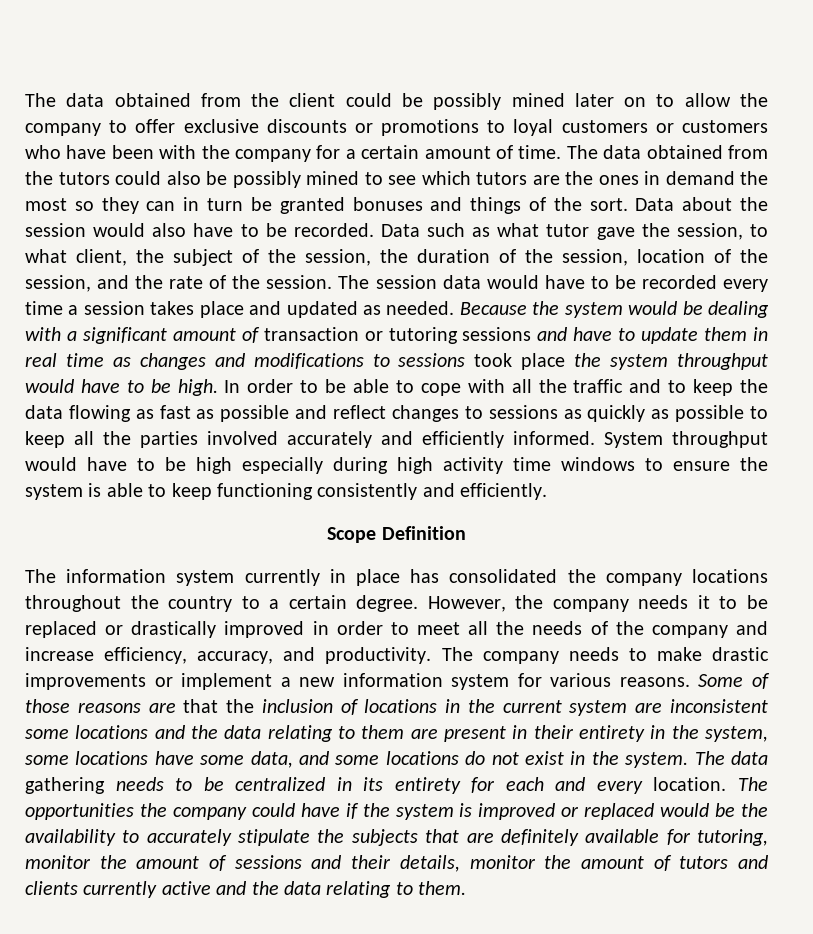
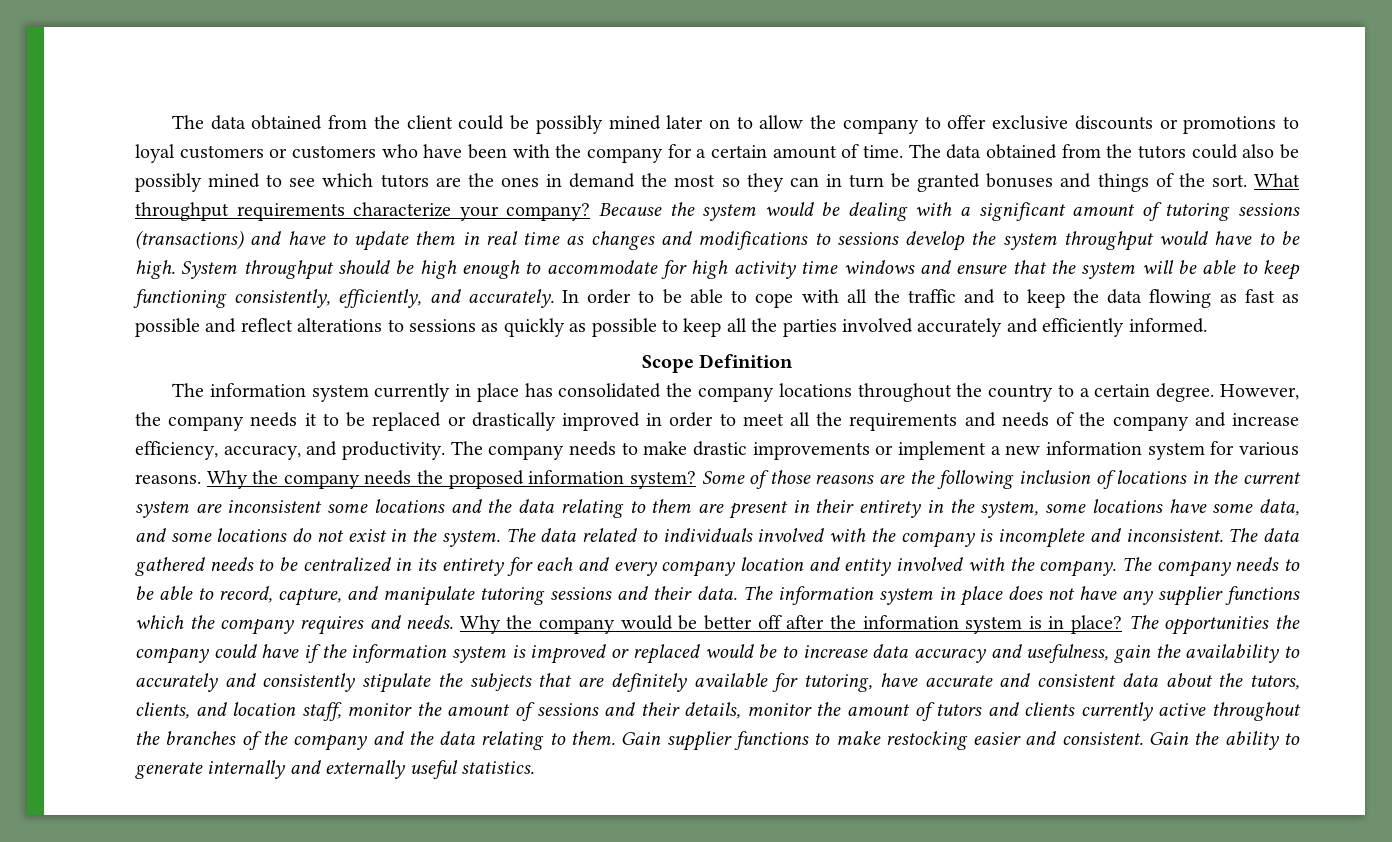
[635,197,768,211] [25,223,768,240] [25,249,768,266] [25,275,769,292] [25,301,455,318] Data about the session would also have to be recorded. Data such as what tutor gave the session, to what client, the subject of the session, the duration of the session, location of the session, and the rate of the session. The session data would have to be recorded every time a session takes place and updated as needed. -> [1253,173,1300,187] [135,202,591,221] What throughput requirements characterize your company?
[263,327,532,344] transaction or tutoring sessions -> [1165,203,1301,221] [135,230,244,250] tutoring sessions (transactions)
[474,353,566,370] took place -> [905,231,966,251] develop
(218, 387) none -> [181,260,1300,280] [133,289,554,308] System throughput should be high enough to accommodate for high activity time windows and ensure that the system will be able to keep functioning consistently, efficiently, and accurately.
[391,405,459,422] changes -> [297,318,383,332] alterations
[604,431,768,448] [25,457,768,474] [25,483,548,500] System throughput would have to be high especially during high activity time windows to ensure the system is able to keep functioning consistently and efficiently. -> (1207, 325) none
(525, 628) none -> [849,412,996,431] requirements and
(690, 682) none -> [206,470,696,489] Why the company needs the proposed information system?
[183,699,255,713] that the -> [909,470,1015,489] the following
[25,777,105,794] gathering -> [582,528,1299,548] [135,557,205,576] related to individuals involved with the company is incomplete and inconsistent. The data gathered
[653,777,727,791] location. -> [661,557,1300,577] [135,586,1300,606] [135,615,1123,635] company location and entity involved with the company. The company needs to be able to record, capture, and manipulate tutoring sessions and their data. The information system in place does not have any supplier functions which the company requires and needs. Why the company would be better off after the information system is in place?
(390, 810) none -> [351,644,448,663] information
(736, 810) none -> [781,644,1151,663] to increase data accuracy and usefulness, gain
(232, 837) none -> [224,673,356,692] and consistently
(769, 837) none -> [879,673,1299,690] [135,702,342,721] have accurate and consistent data about the tutors, clients, and location staff,
(211, 888) none -> [1211,702,1301,721] [135,731,368,751] throughout the branches of the company
(467, 888) none -> [621,731,1301,751] [135,760,534,779] Gain supplier functions to make restocking easier and consistent. Gain the ability to generate internally and externally useful statistics.

